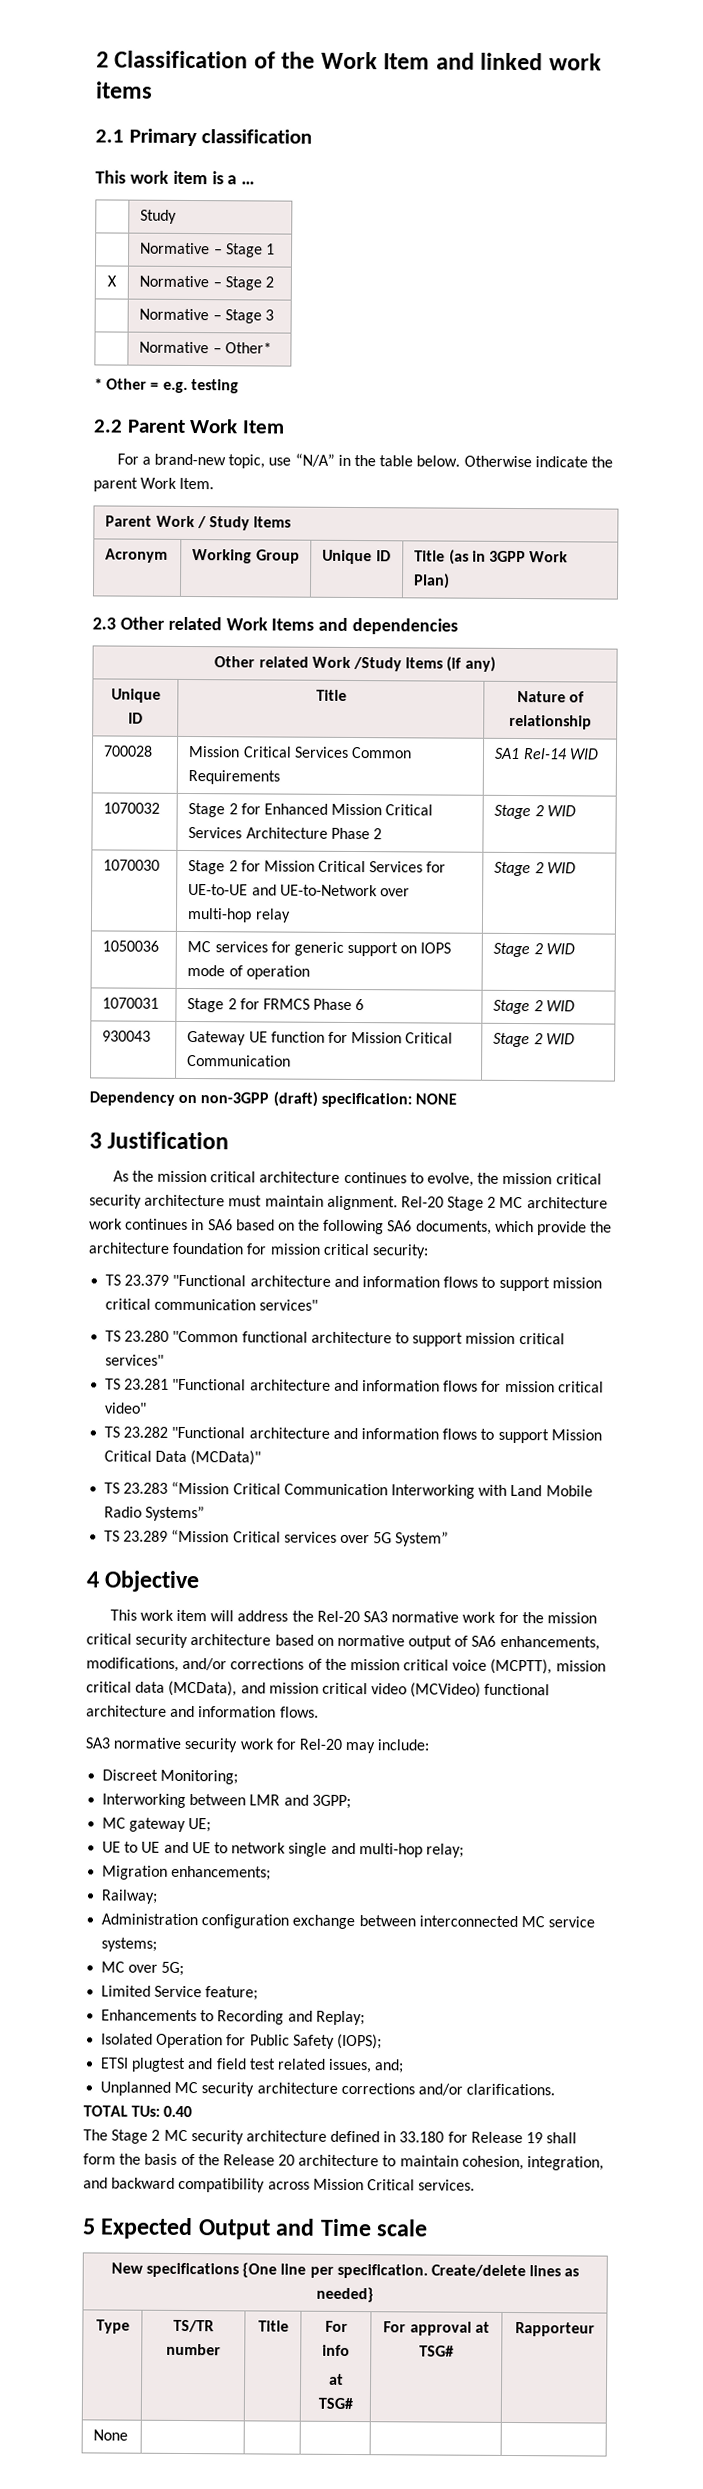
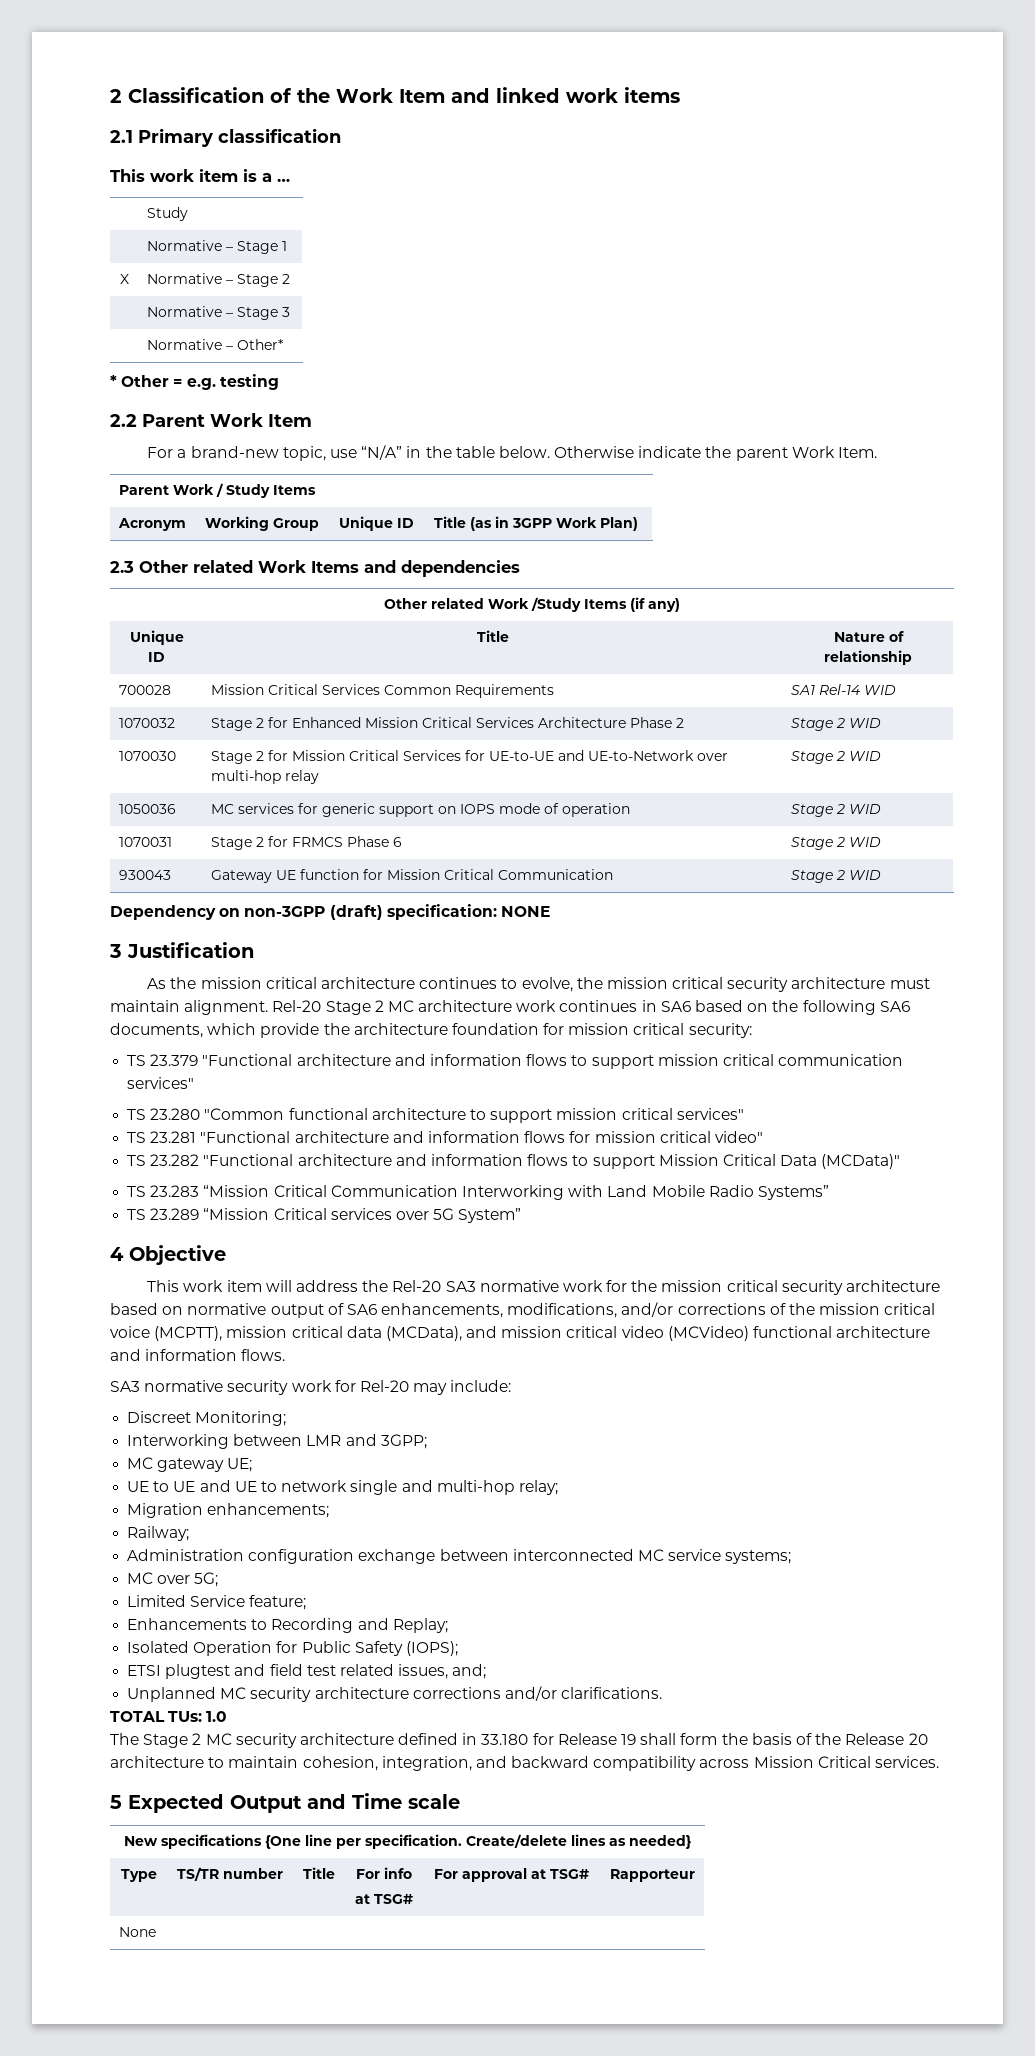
[163,2105,193,2118] 0.40 -> [206,1711,228,1722] 1.0

